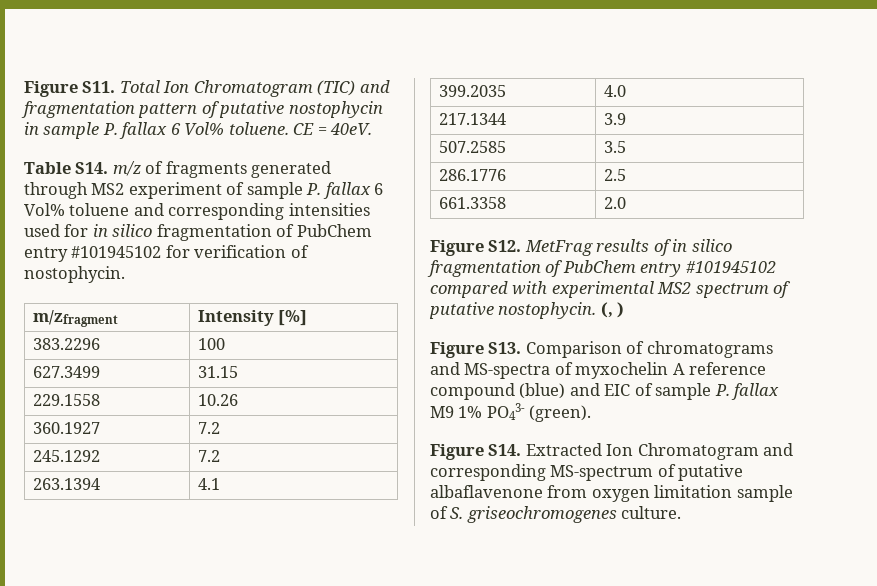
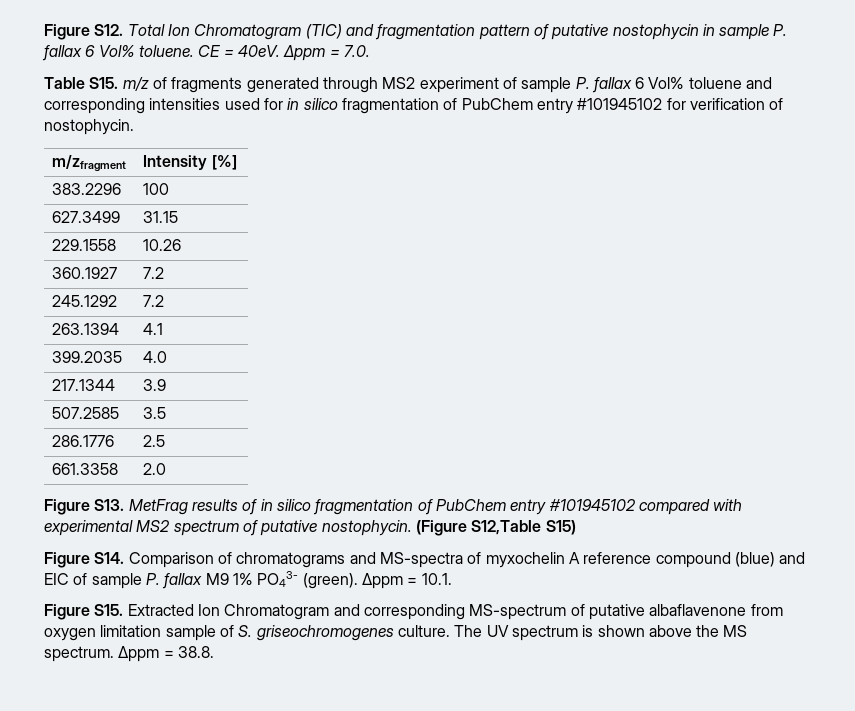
[24,81,116,97] Figure S11. -> [44,24,124,40] Figure S12.
(373, 129) none -> [283,45,370,61] Δppm = 7.0.
[75,162,109,174] S14. -> [89,77,119,89] S15.
[488,240,522,252] S12. -> [94,499,125,511] S13.
[600,302,625,318] [430,342,522,358] (, ) // Figure S13. -> [415,520,576,536] [44,552,125,568] (Figure S12,Table S15) // Figure S14.
[430,444,522,460] // Figure S14. -> [361,573,452,589] [44,604,124,620] Δppm = 10.1. // Figure S15.
(682, 512) none -> [454,625,748,641] [44,646,214,662] The UV spectrum is shown above the MS spectrum. Δppm = 38.8.

